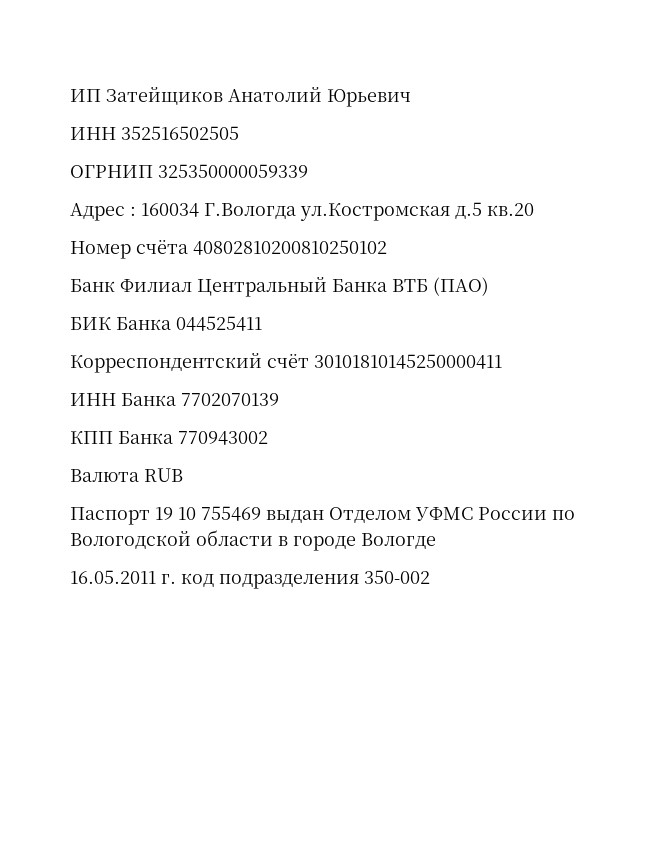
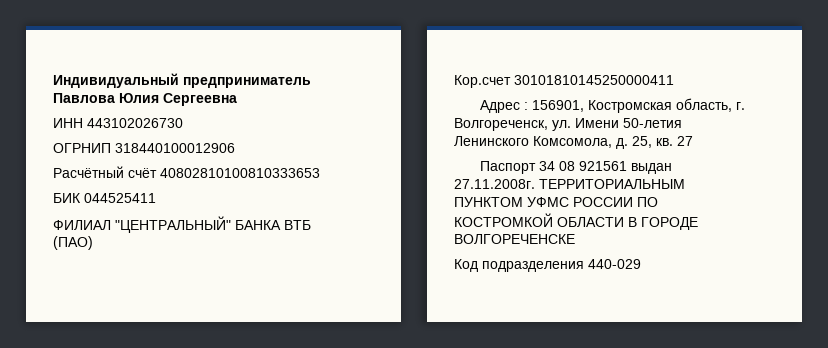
[70,87,411,107] [70,126,239,140] ИП Затейщиков Анатолий Юрьевич // ИНН 352516502505 -> [53,73,311,88] [53,93,237,106] [53,118,183,128] Индивидуальный предприниматель Павлова Юлия Сергеевна // ИНН 443102026730
[158,164,308,178] [70,202,534,221] [70,240,387,259] [70,277,489,297] [70,316,262,331] [70,353,502,373] [70,393,279,406] [70,431,268,445] [70,468,183,482] [70,506,575,525] [70,530,436,551] [70,570,430,589] 325350000059339 // Адрес : 160034 Г.Вологда ул.Костромская д.5 кв.20 // Номер счёта 40802810200810250102 // Банк Филиал Центральный Банка ВТБ (ПАО) // БИК Банка 044525411 // Корреспондентский счёт 30101810145250000411 // ИНН Банка 7702070139 // КПП Банка 770943002 // Валюта RUB // Паспорт 19 10 755469 выдан Отделом УФМС России по Вологодской области в городе Вологде // 16.05.2011 г. код подразделения 350-002 -> [115,143,235,153] [53,166,320,178] [53,193,156,203] [53,216,311,233] [53,236,93,250] [454,75,674,88] [479,98,745,113] [454,118,682,131] [454,136,693,149] [479,161,672,174] [454,179,685,189] [454,197,658,207] [454,213,698,230] [454,234,575,244] [454,259,641,272] 318440100012906 // Расчётный счёт 40802810100810333653 // БИК 044525411 // ФИЛИАЛ "ЦЕНТРАЛЬНЫЙ" БАНКА ВТБ (ПАО) // Кор.счет 30101810145250000411 // Адрес : 156901, Костромская область, г. Волгореченск, ул. Имени 50-летия Ленинского Комсомола, д. 25, кв. 27 // Паспорт 34 08 921561 выдан 27.11.2008г. ТЕРРИТОРИАЛЬНЫМ ПУНКТОМ УФМС РОССИИ ПО КОСТРОМКОЙ ОБЛАСТИ В ГОРОДЕ ВОЛГОРЕЧЕНСКЕ // Код подразделения 440-029

